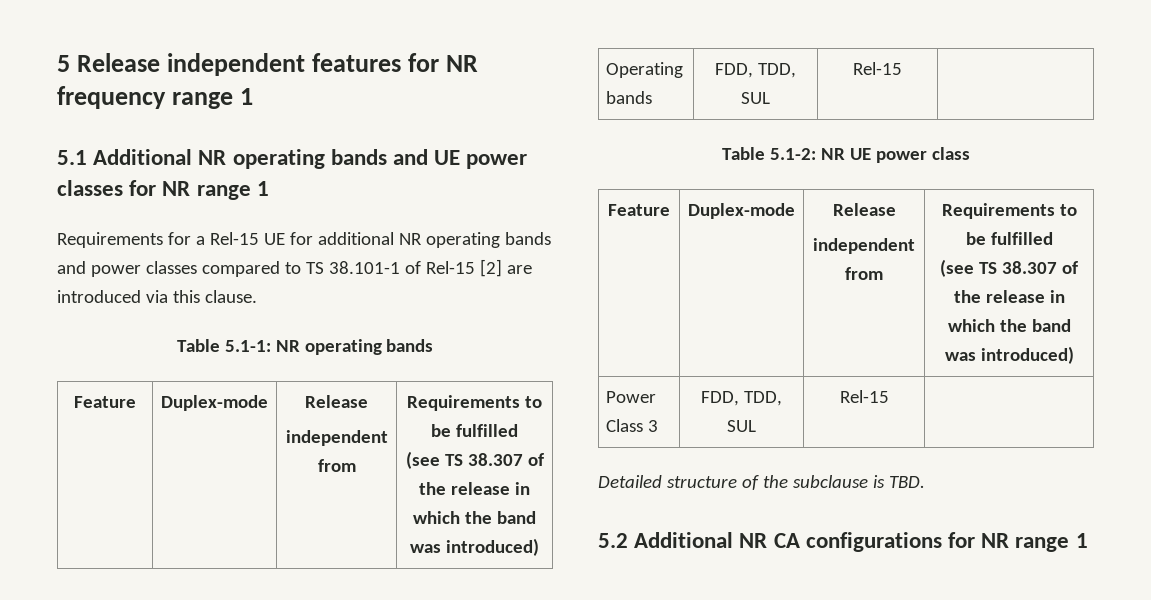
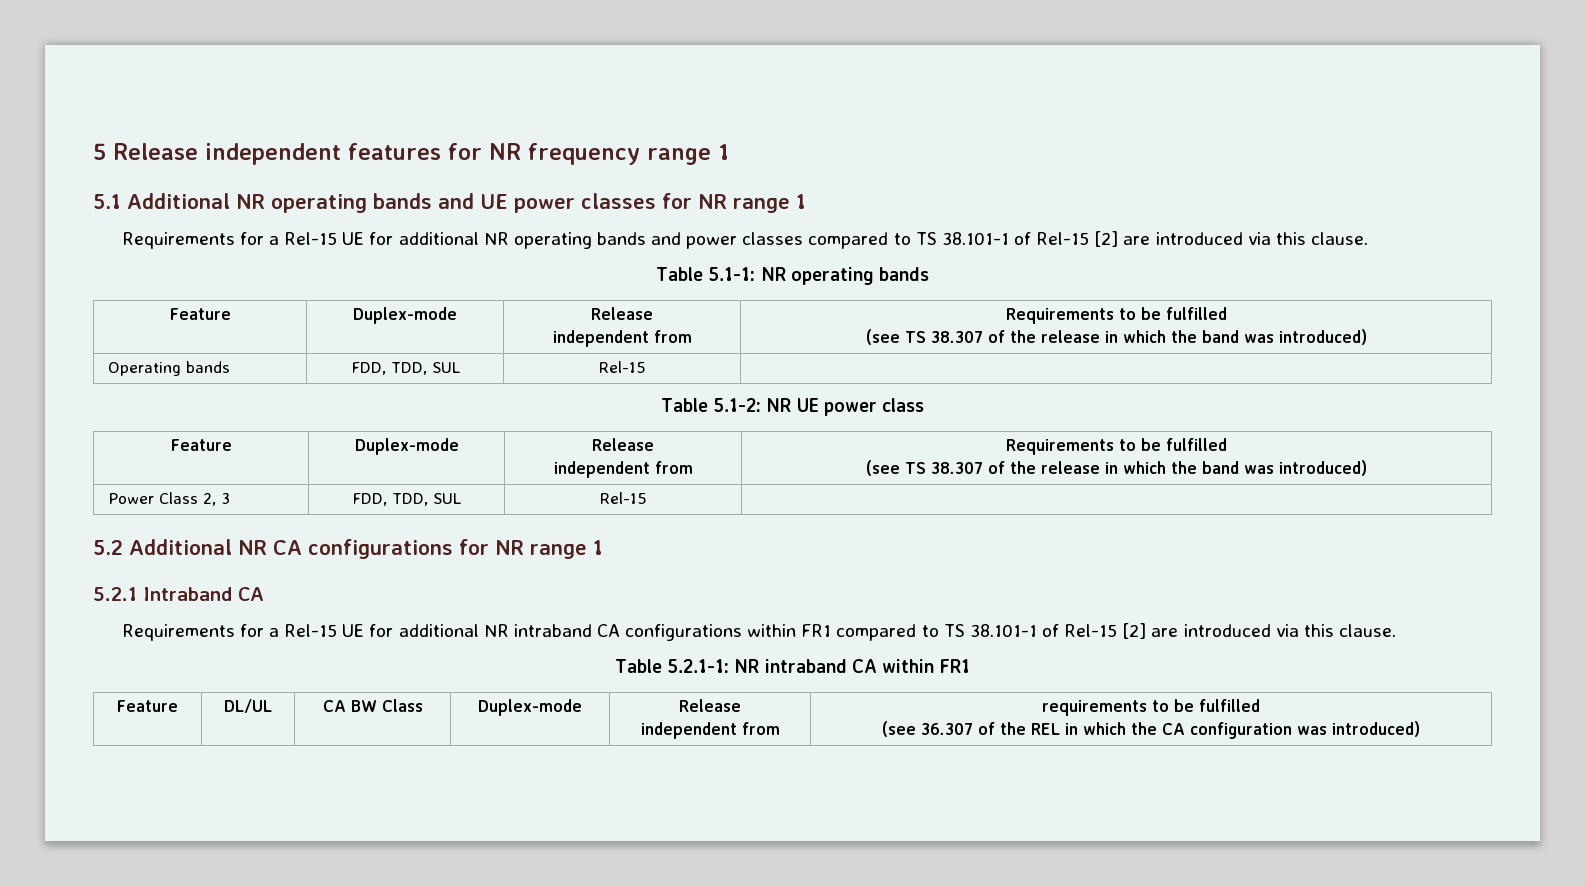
(643, 425) none -> [203,493,217,506] 2,
[598,475,925,490] // Detailed structure of the subclause is TBD. -> (647, 498) none
(1088, 540) none -> [93,587,264,601] [121,623,1396,641] [615,659,970,673] [117,700,178,712] [224,699,272,713] [322,699,423,712] [478,699,582,716] [679,699,742,712] [640,722,780,739] [1042,699,1260,716] [882,721,1420,739] // 5.2.1 Intraband CA // Requirements for a Rel-15 UE for additional NR intraband CA configurations within FR1 compared to TS 38.101-1 of Rel-15 [2] are introduced via this clause. // Table 5.2.1-1: NR intraband CA within FR1 // Feature | DL/UL | CA BW Class | Duplex-mode | Release // independent from | requirements to be fulfilled // (see 36.307 of the REL in which the CA configuration was introduced)

